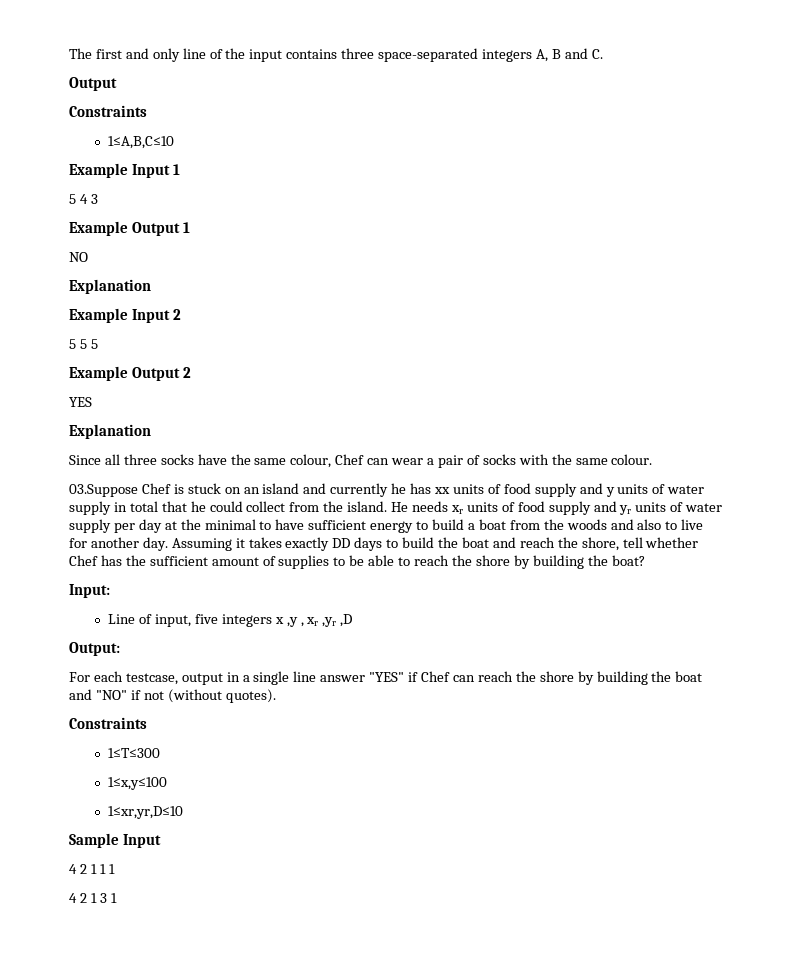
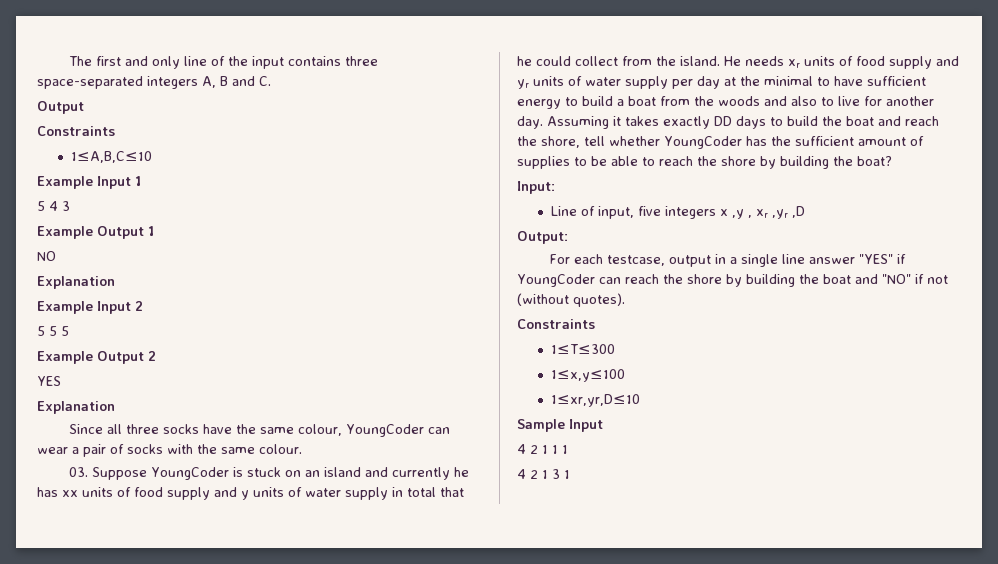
[335,454,365,465] Chef -> [346,424,425,437] YoungCoder
[69,483,171,497] 03.Suppose Chef -> [69,467,230,480] 03. Suppose YoungCoder
[69,555,98,566] Chef -> [664,136,742,149] YoungCoder
[421,671,451,682] Chef -> [517,274,595,287] YoungCoder

